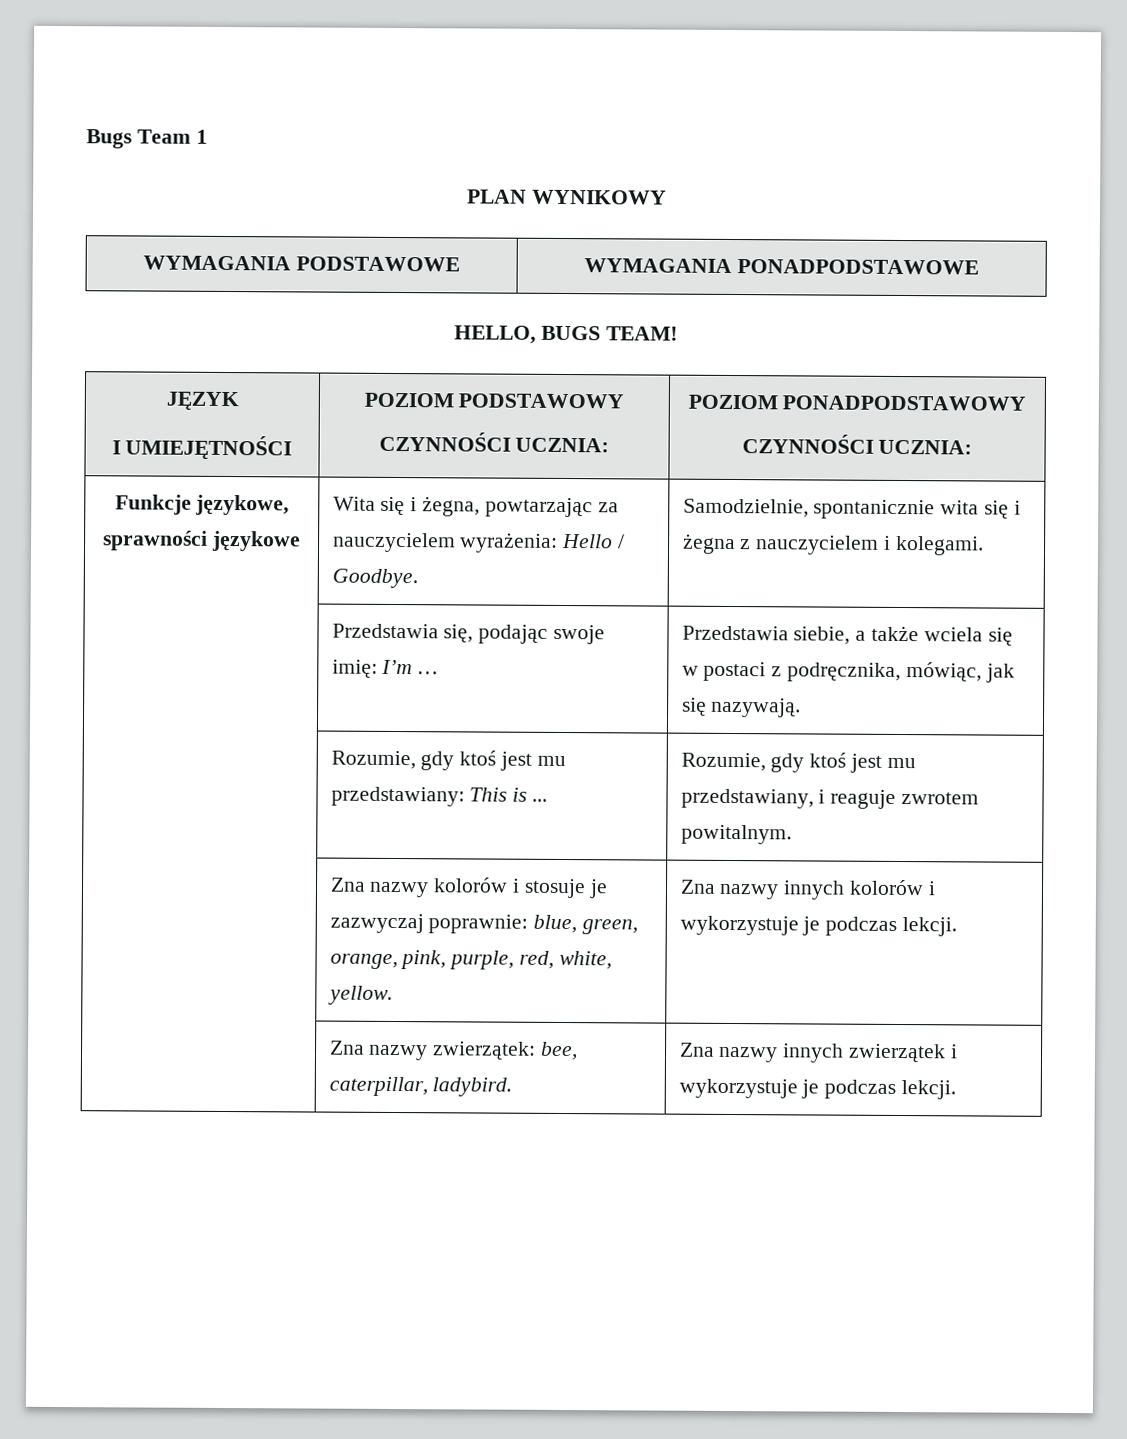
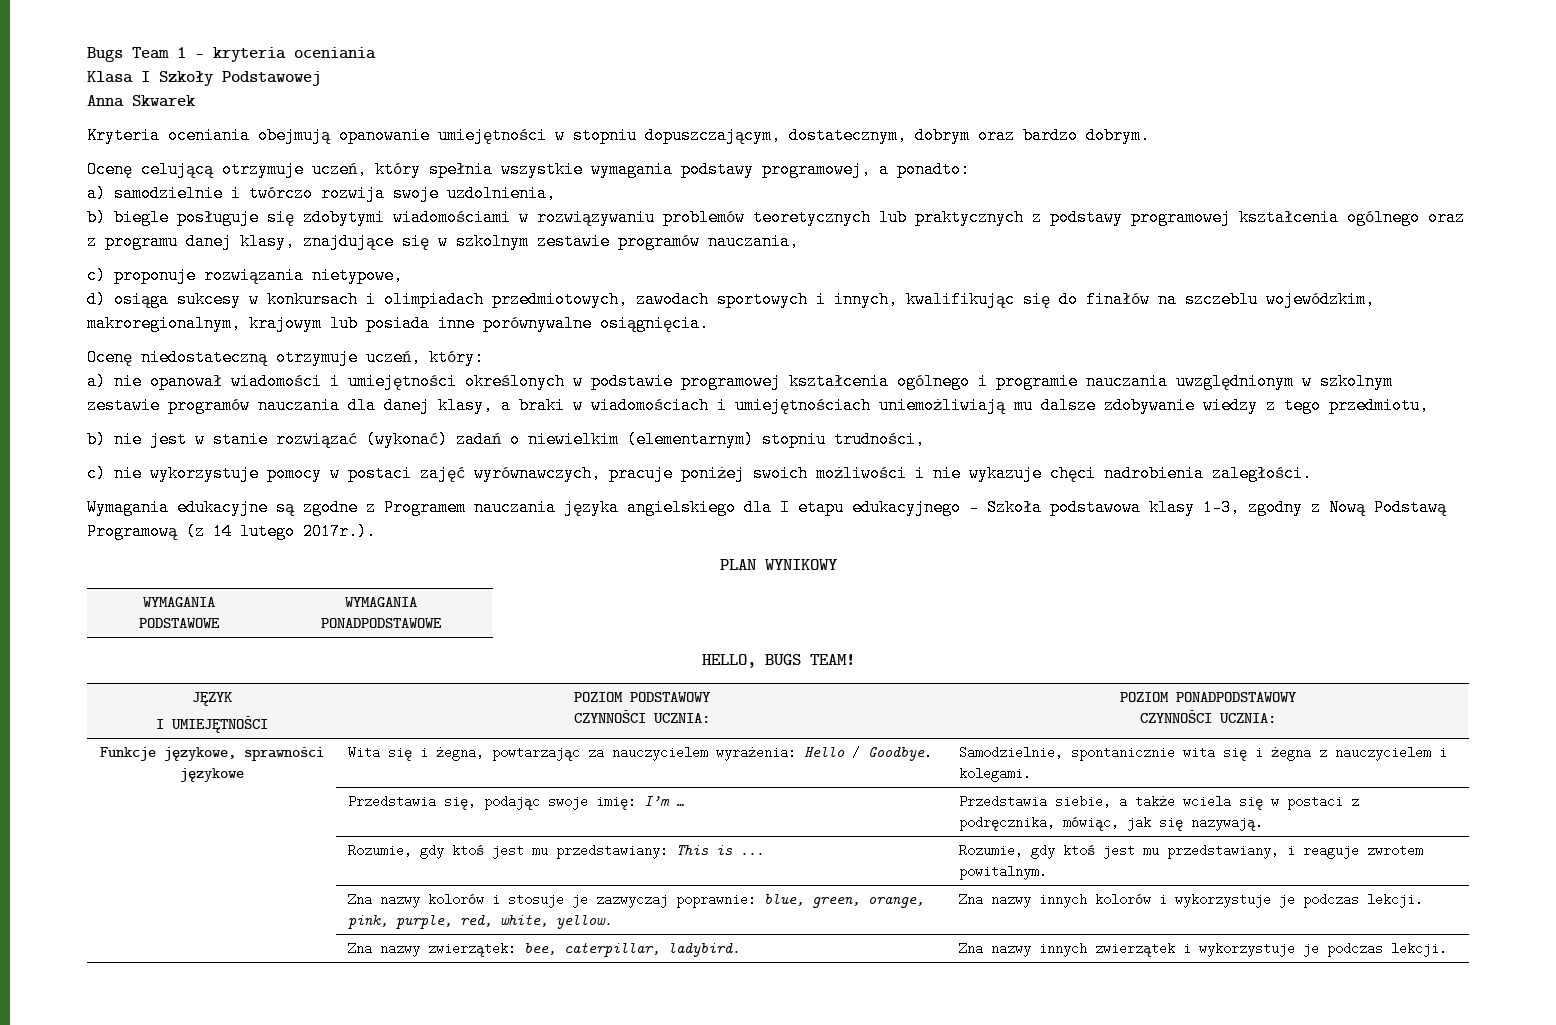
(208, 136) none -> [195,47,376,62] [87,71,321,86] [87,95,196,107] [87,127,1150,144] [87,161,970,178] [87,185,556,202] [87,209,1465,226] [87,233,799,250] [87,267,403,284] [87,291,1375,308] [87,315,709,332] [87,349,484,366] [87,373,1393,390] [87,397,1429,414] [87,431,925,448] [87,465,1312,482] [87,499,1447,516] [87,523,376,540] – kryteria oceniania // Klasa I Szkoły Podstawowej // Anna Skwarek // Kryteria oceniania obejmują opanowanie umiejętności w stopniu dopuszczającym, dostatecznym, dobrym oraz bardzo dobrym. // Ocenę celującą otrzymuje uczeń, który spełnia wszystkie wymagania podstawy programowej, a ponadto: // a) samodzielnie i twórczo rozwija swoje uzdolnienia, // b) biegle posługuje się zdobytymi wiadomościami w rozwiązywaniu problemów teoretycznych lub praktycznych z podstawy programowej kształcenia ogólnego oraz z programu danej klasy, znajdujące się w szkolnym zestawie programów nauczania, // c) proponuje rozwiązania nietypowe, // d) osiąga sukcesy w konkursach i olimpiadach przedmiotowych, zawodach sportowych i innych, kwalifikując się do finałów na szczeblu wojewódzkim, makroregionalnym, krajowym lub posiada inne porównywalne osiągnięcia. // Ocenę niedostateczną otrzymuje uczeń, który: // a) nie opanował wiadomości i umiejętności określonych w podstawie programowej kształcenia ogólnego i programie nauczania uwzględnionym w szkolnym zestawie programów nauczania dla danej klasy, a braki w wiadomościach i umiejętnościach uniemożliwiają mu dalsze zdobywanie wiedzy z tego przedmiotu, // b) nie jest w stanie rozwiązać (wykonać) zadań o niewielkim (elementarnym) stopniu trudności, // c) nie wykorzystuje pomocy w postaci zajęć wyrównawczych, pracuje poniżej swoich możliwości i nie wykazuje chęci nadrobienia zaległości. // Wymagania edukacyjne są zgodne z Programem nauczania języka angielskiego dla I etapu edukacyjnego – Szkoła podstawowa klasy 1-3, zgodny z Nową Podstawą Programową (z 14 lutego 2017r.).

